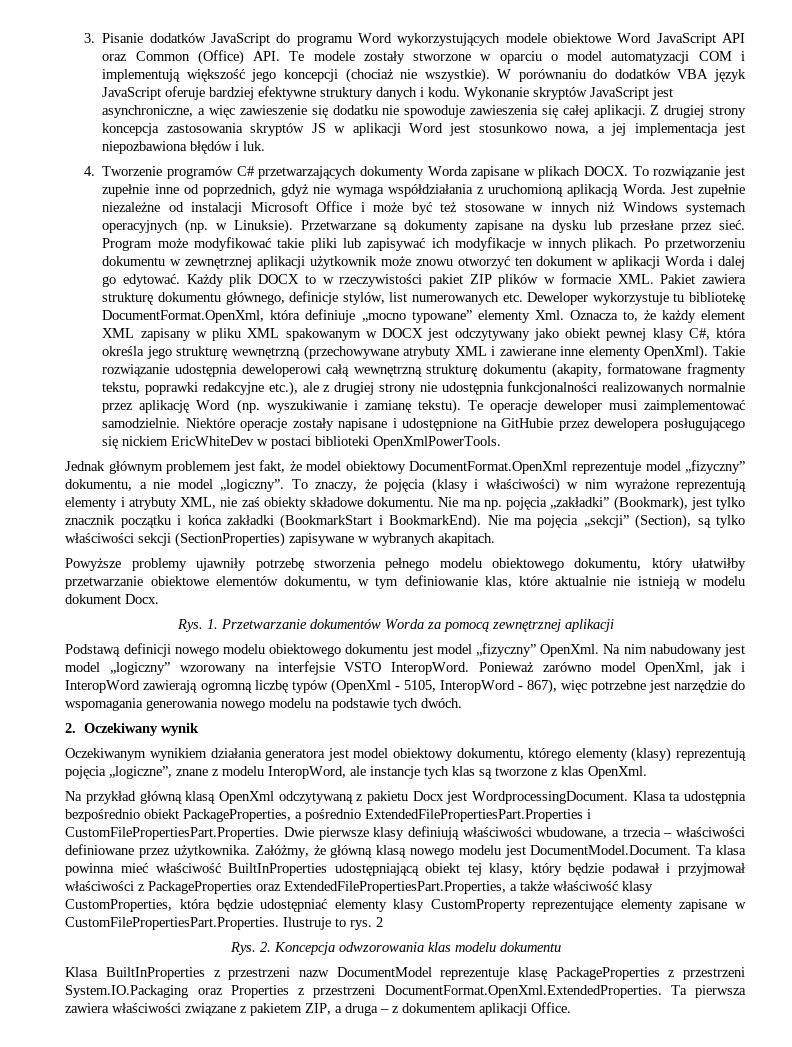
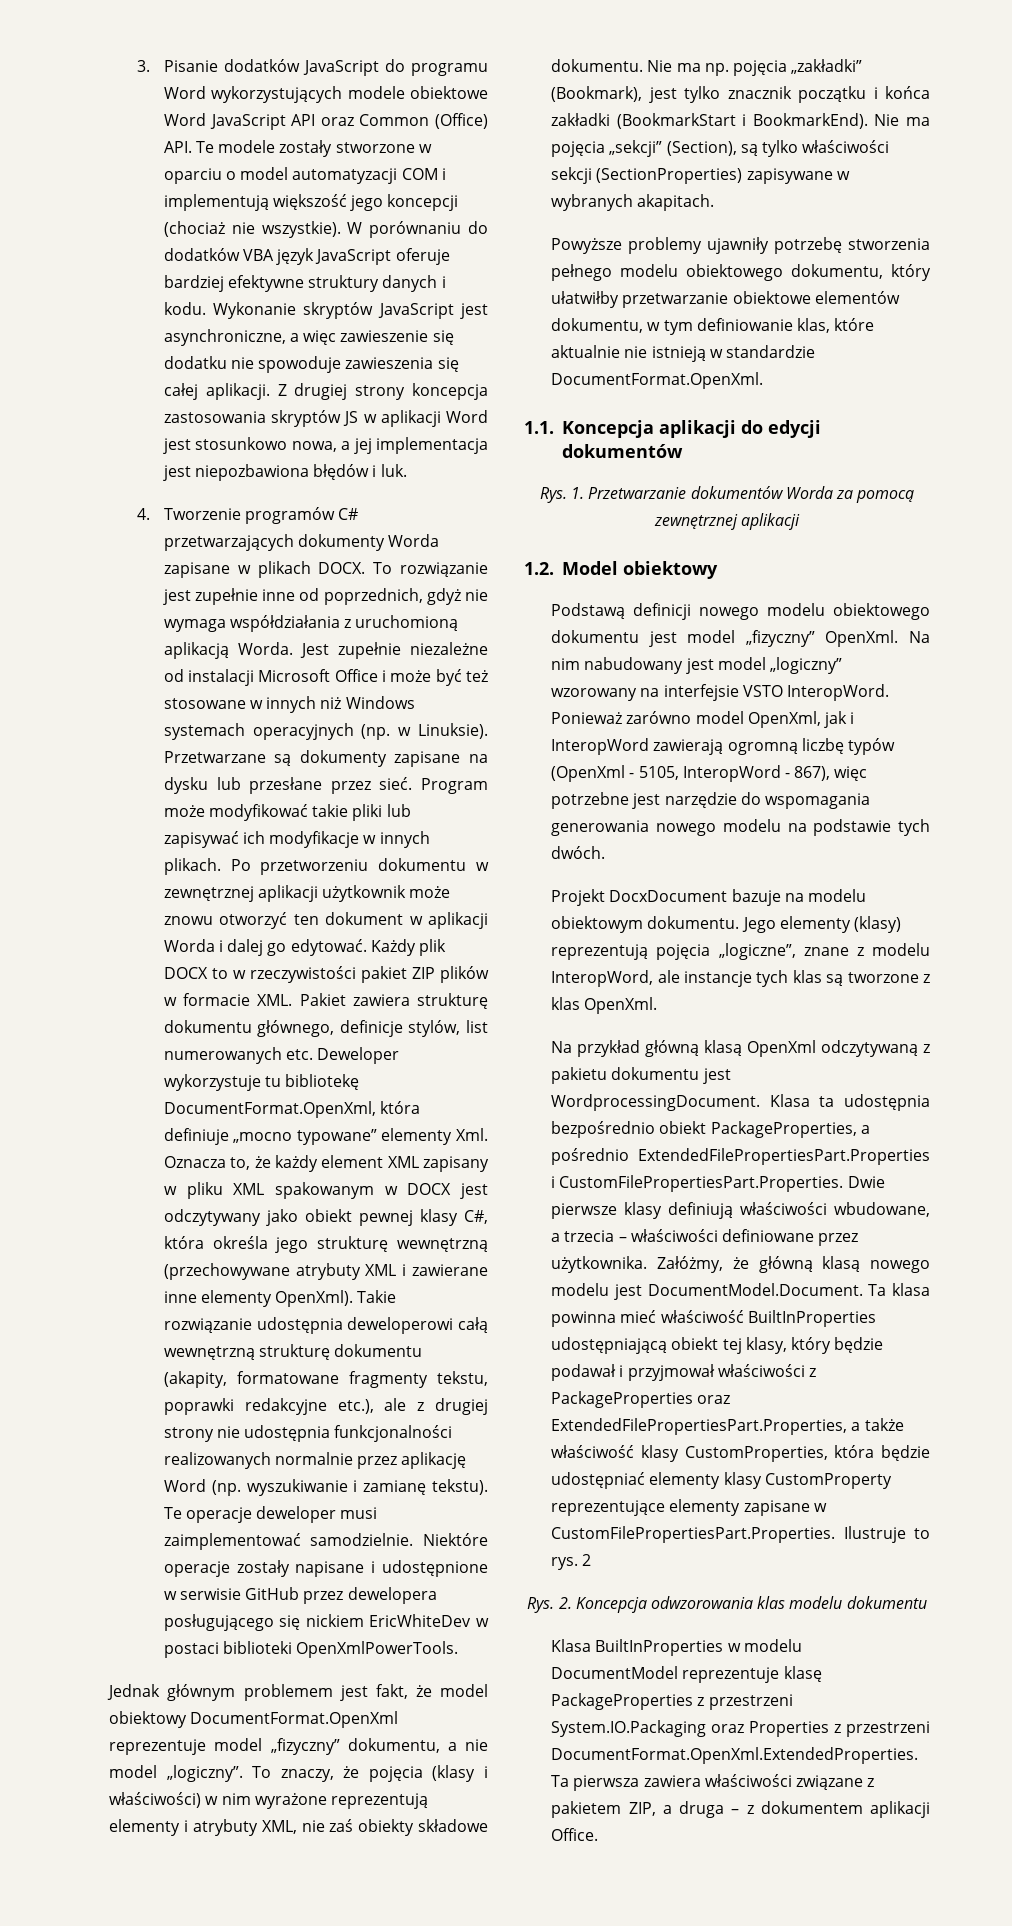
[482,418,554,428] na GitHubie -> [163,1587,300,1600] w serwisie GitHub
[703,576,746,586] [65,594,160,604] modelu dokument Docx. -> [726,345,816,358] [551,372,764,389] [524,420,821,438] [561,444,683,458] standardzie DocumentFormat.OpenXml. // 1.1. Koncepcja aplikacji do edycji dokumentów
(614, 625) none -> [524,561,718,579] // 1.2. Model obiektowy
[65,723,199,736] [65,748,572,761] 2. Oczekiwany wynik // Oczekiwanym wynikiem działania generatora jest model obiektowy dokumentu, którego -> [551,889,867,906] [551,916,776,933] Projekt DocxDocument bazuje na modelu obiektowym dokumentu. Jego
[412,791,444,801] Docx -> [611,1067,700,1080] dokumentu
[213,967,330,980] z przestrzeni nazw -> [727,1639,802,1652] w modelu

